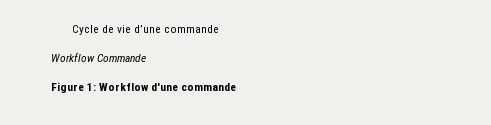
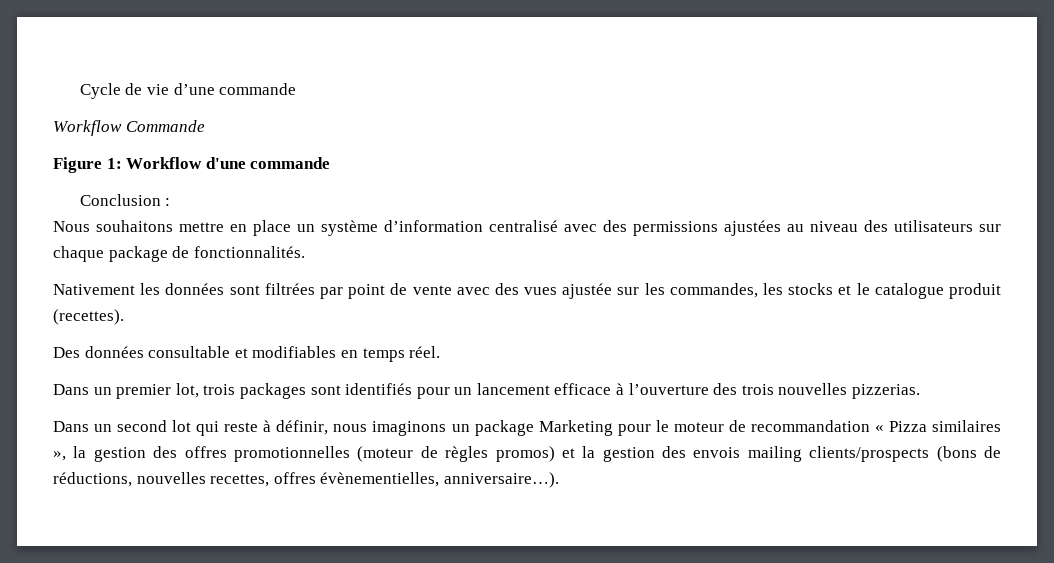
(237, 87) none -> [79,194,171,206] [53,220,1001,236] [53,246,305,262] [53,283,1001,299] [53,309,124,325] [53,346,441,362] [53,383,921,399] [53,420,1001,436] [53,446,1002,462] [53,472,559,488] // Conclusion : // Nous souhaitons mettre en place un système d’information centralisé avec des permissions ajustées au niveau des utilisateurs sur chaque package de fonctionnalités. // Nativement les données sont filtrées par point de vente avec des vues ajustée sur les commandes, les stocks et le catalogue produit (recettes). // Des données consultable et modifiables en temps réel. // Dans un premier lot, trois packages sont identifiés pour un lancement efficace à l’ouverture des trois nouvelles pizzerias. // Dans un second lot qui reste à définir, nous imaginons un package Marketing pour le moteur de recommandation « Pizza similaires », la gestion des offres promotionnelles (moteur de règles promos) et la gestion des envois mailing clients/prospects (bons de réductions, nouvelles recettes, offres évènementielles, anniversaire…).

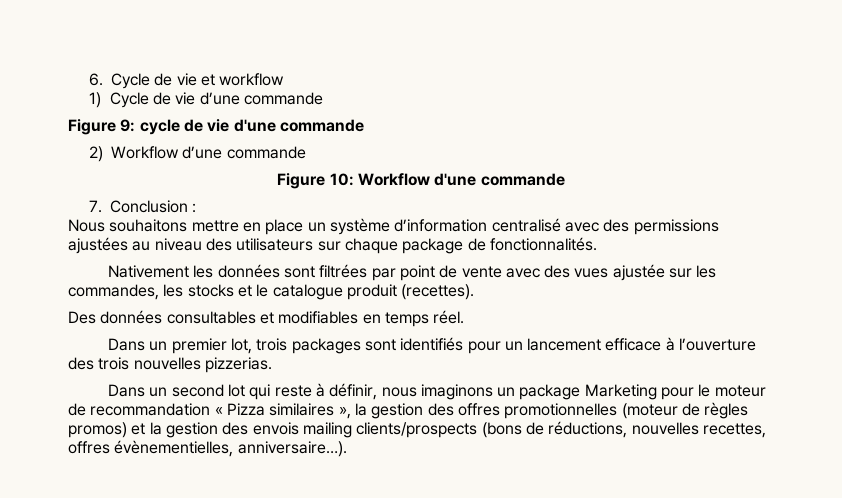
(79, 91) none -> [88,73,285,89] [88,92,101,108] 6. Cycle de vie et workflow // 1)
[53,120,205,136] [53,157,331,173] Workflow Commande // Figure 1: Workflow d'une commande // -> [68,119,364,135] [88,146,306,162] [277,173,565,189] [88,200,102,213] Figure 9: cycle de vie d'une commande // 2) Workflow d’une commande // Figure 10: Workflow d'une commande // 7.
[148,346,231,358] consultable -> [166,311,256,324] consultables

